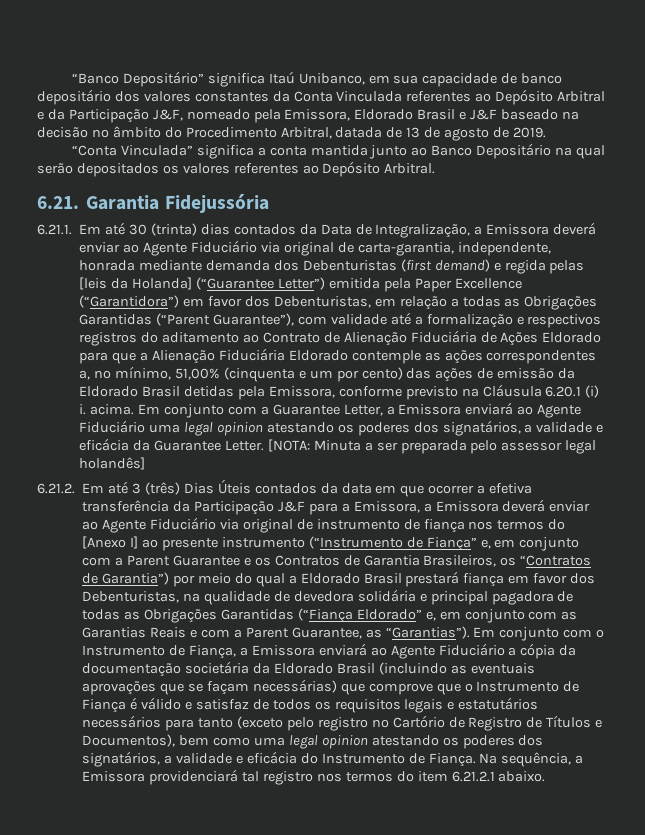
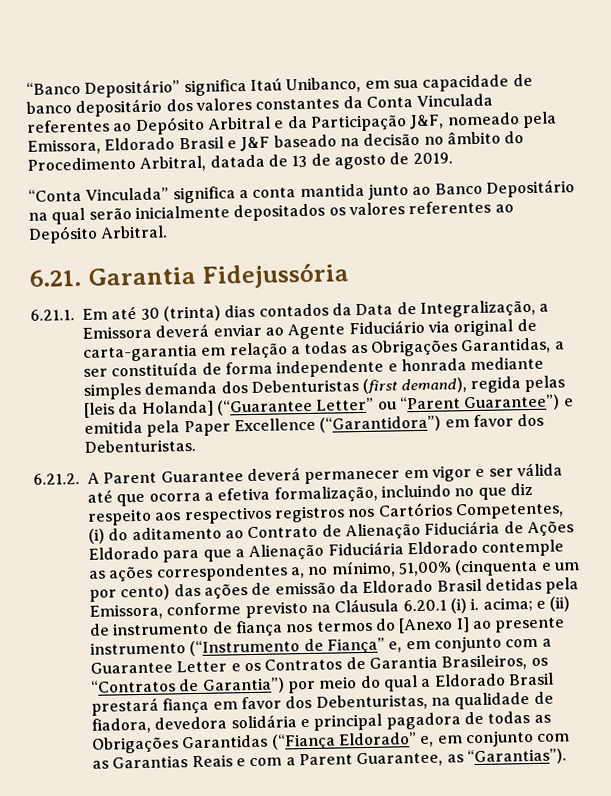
(73, 168) none -> [134,205,230,220] inicialmente
[357,242,551,256] carta-garantia, independente, -> [83,337,565,362] [83,359,398,378] carta-garantia em relação a todas as Obrigações Garantidas, a ser constituída de forma independente e
(203, 265) none -> [83,382,141,400] simples
[434,259,501,272] demand) e -> [400,377,467,394] demand),
[277,277,325,290] Letter”) -> [316,394,574,412] Letter” ou “Parent Guarantee”) e
[273,296,598,310] [79,312,602,328] [79,332,138,346] Debenturistas, em relação a todas as Obrigações Garantidas (“Parent Guarantee”), com validade até a formalização e respectivos registros -> [84,438,196,453] [33,462,563,485] [87,482,533,507] [87,502,564,526] [88,528,105,544] Debenturistas. // 6.21.2. A Parent Guarantee deverá permanecer em vigor e ser válida até que ocorra a efetiva formalização, incluindo no que diz respeito aos respectivos registros nos Cartórios Competentes, (i)
[90,402,582,418] [79,420,604,436] [79,438,597,454] [79,457,146,470] [37,479,533,497] [82,499,591,515] [82,517,293,533] acima. Em conjunto com a Guarantee Letter, a Emissora enviará ao Agente Fiduciário uma legal opinion atestando os poderes dos signatários, a validade e eficácia da Guarantee Letter. [NOTA: Minuta a ser preparada pelo assessor legal holandês] // 6.21.2. Em até 3 (três) Dias Úteis contados da data em que ocorrer a efetiva transferência da Participação J&F para a Emissora, a Emissora deverá enviar ao Agente Fiduciário via original -> [482,596,571,612] acima; e (ii)
[127,555,240,566] Parent Guarantee -> [90,660,228,674] Guarantee Letter
(290, 596) none -> [91,717,151,734] fiadora,
[473,627,605,641] [82,643,577,659] [82,661,535,677] [82,679,580,695] [82,697,539,713] [82,715,603,731] [82,734,544,749] [82,751,584,767] [82,769,546,785] Em conjunto com o Instrumento de Fiança, a Emissora enviará ao Agente Fiduciário a cópia da documentação societária da Eldorado Brasil (incluindo as eventuais aprovações que se façam necessárias) que comprove que o Instrumento de Fiança é válido e satisfaz de todos os requisitos legais e estatutários necessários para tanto (exceto pelo registro no Cartório de Registro de Títulos e Documentos), bem como uma legal opinion atestando os poderes dos signatários, a validade e eficácia do Instrumento de Fiança. Na sequência, a Emissora providenciará tal registro nos termos do item 6.21.2.1 abaixo. -> (567, 757) none

